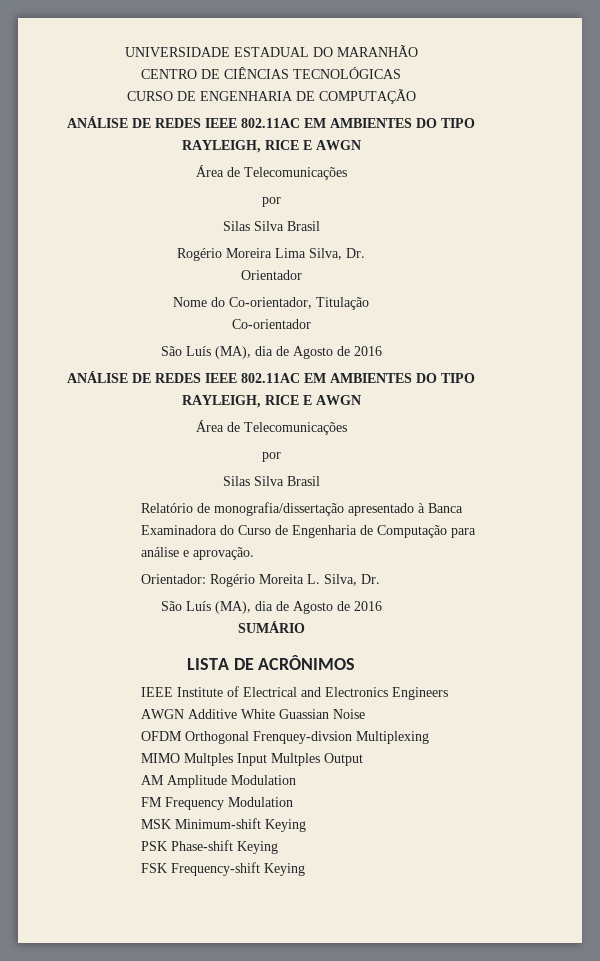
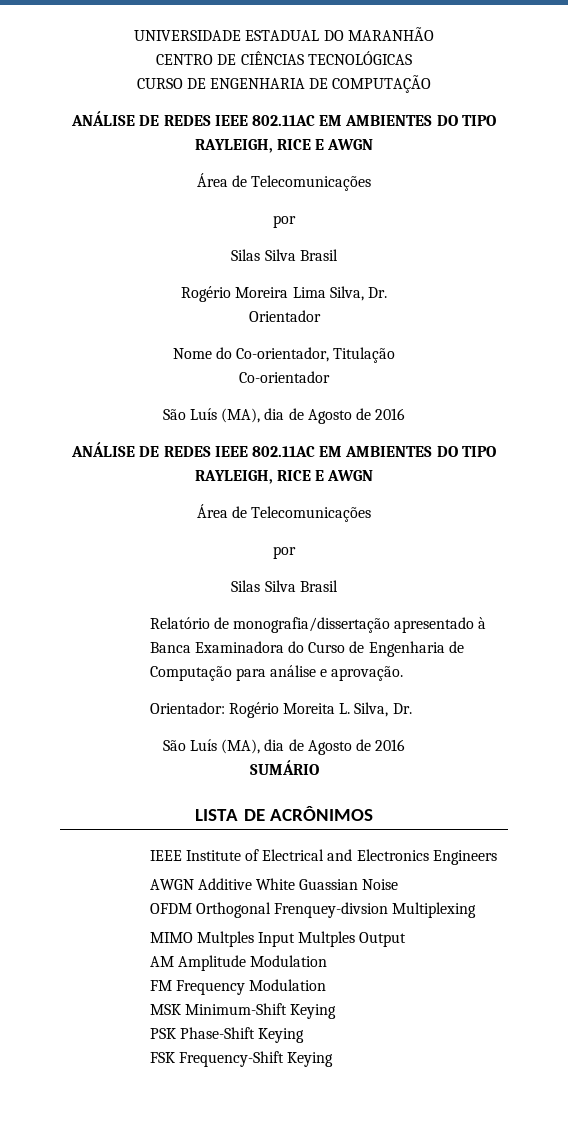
[175,818,262,829] Minimum-shift -> [184,1003,287,1015] Minimum-Shift
[171,840,234,851] Phase-shift -> [179,1027,255,1039] Phase-Shift
[171,862,261,876] Frequency-shift -> [178,1051,284,1067] Frequency-Shift

